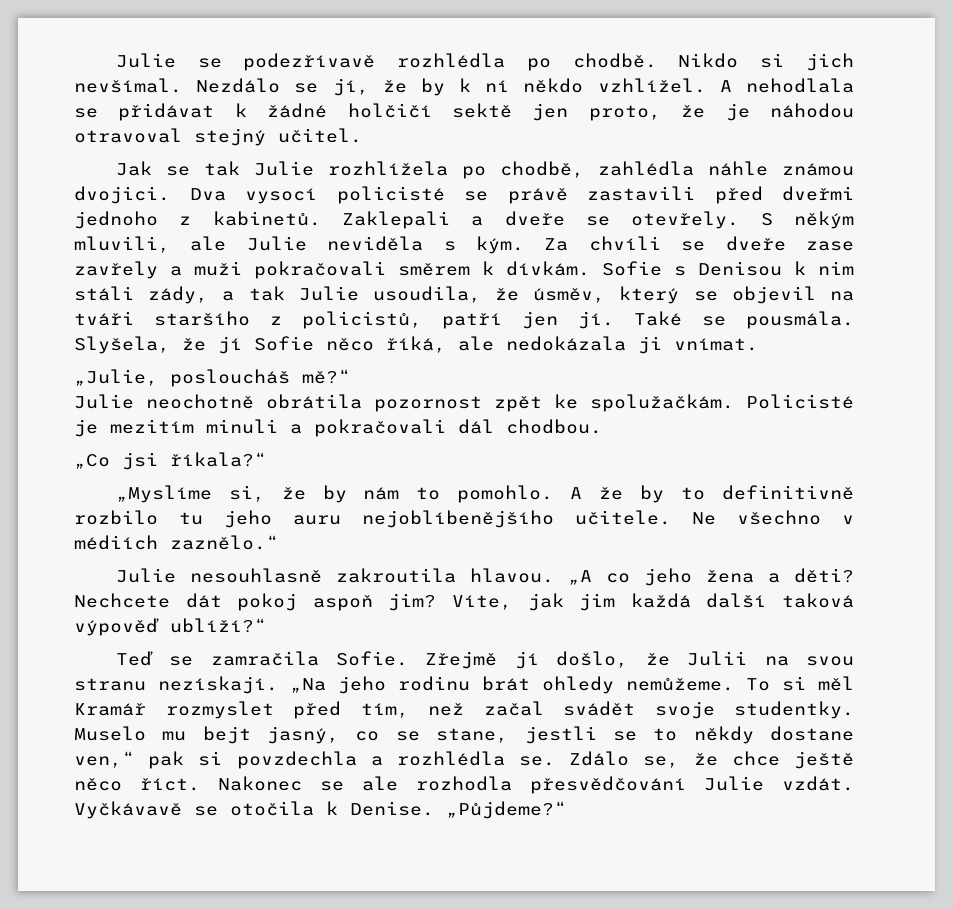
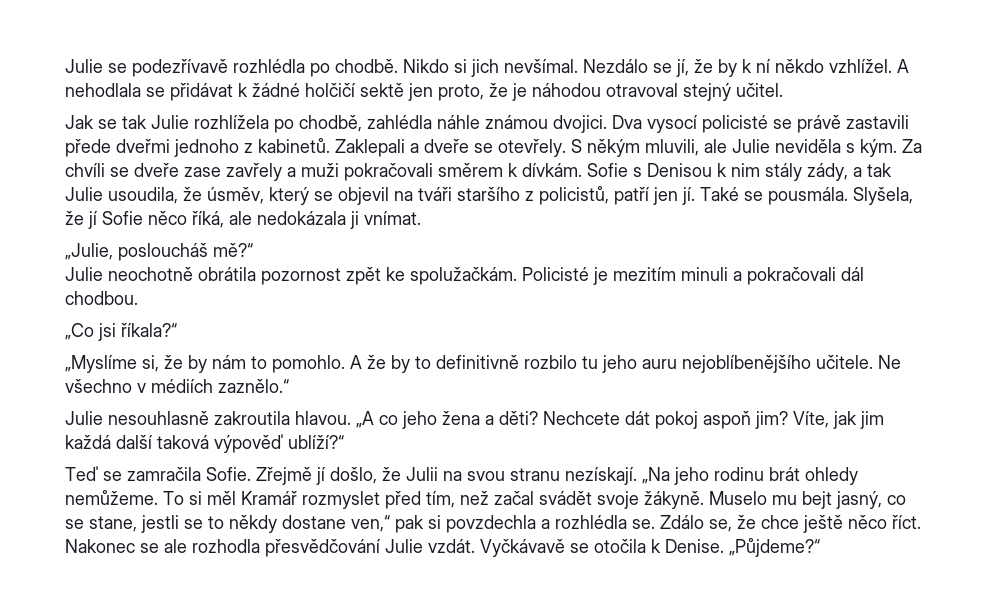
[714,186,763,204] před -> [65,139,111,157] přede
[74,286,134,301] stáli -> [765,163,802,181] stály
[734,701,854,719] studentky. -> [644,491,704,509] žákyně.

